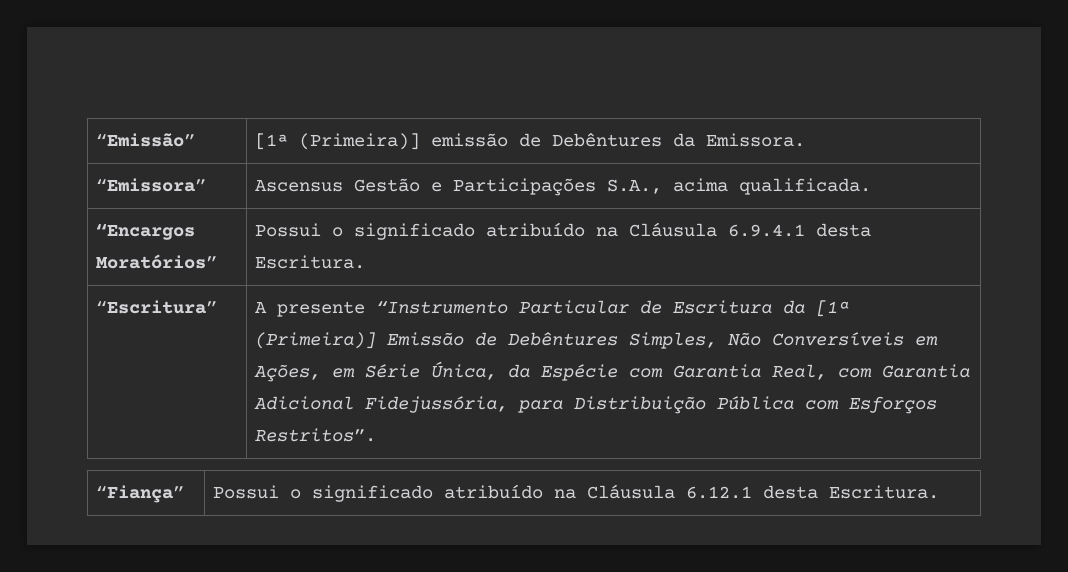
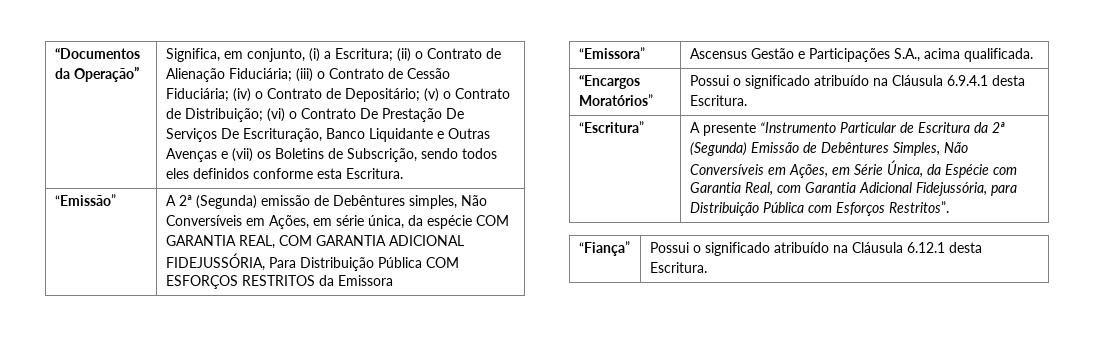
[96,133,196,147] [255,133,806,150] “Emissão” | [1ª (Primeira)] emissão de Debêntures da Emissora. -> [54,48,140,59] [54,66,139,82] [165,48,501,62] [165,68,450,82] [165,88,510,102] [165,108,464,122] [165,128,490,142] [165,148,497,162] [165,168,403,179] [54,194,116,206] [165,195,487,209] [165,215,509,229] [165,235,464,249] [165,253,459,271] [165,275,393,289] “Documentos da Operação” | Significa, em conjunto, (i) a Escritura; (ii) o Contrato de Alienação Fiduciária; (iii) o Contrato de Cessão Fiduciária; (iv) o Contrato de Depositário; (v) o Contrato de Distribuição; (vi) o Contrato De Prestação De Serviços De Escrituração, Banco Liquidante e Outras Avenças e (vii) os Boletins de Subscrição, sendo todos eles definidos conforme esta Escritura. // “Emissão” | A 2ª (Segunda) emissão de Debêntures simples, Não Conversíveis em Ações, em série única, da espécie COM GARANTIA REAL, COM GARANTIA ADICIONAL FIDEJUSSÓRIA, Para Distribuição Pública COM ESFORÇOS RESTRITOS da Emissora
[816,300,850,317] [255,332,377,349] [1ª (Primeira)] -> [991,122,1005,133] [689,142,747,156] 2ª (Segunda)

